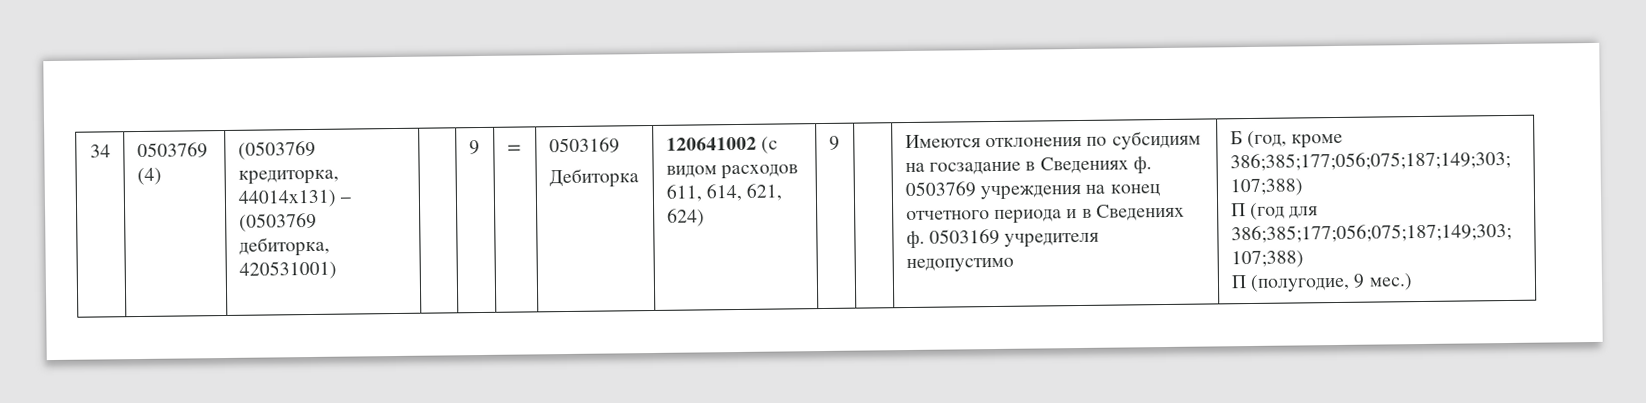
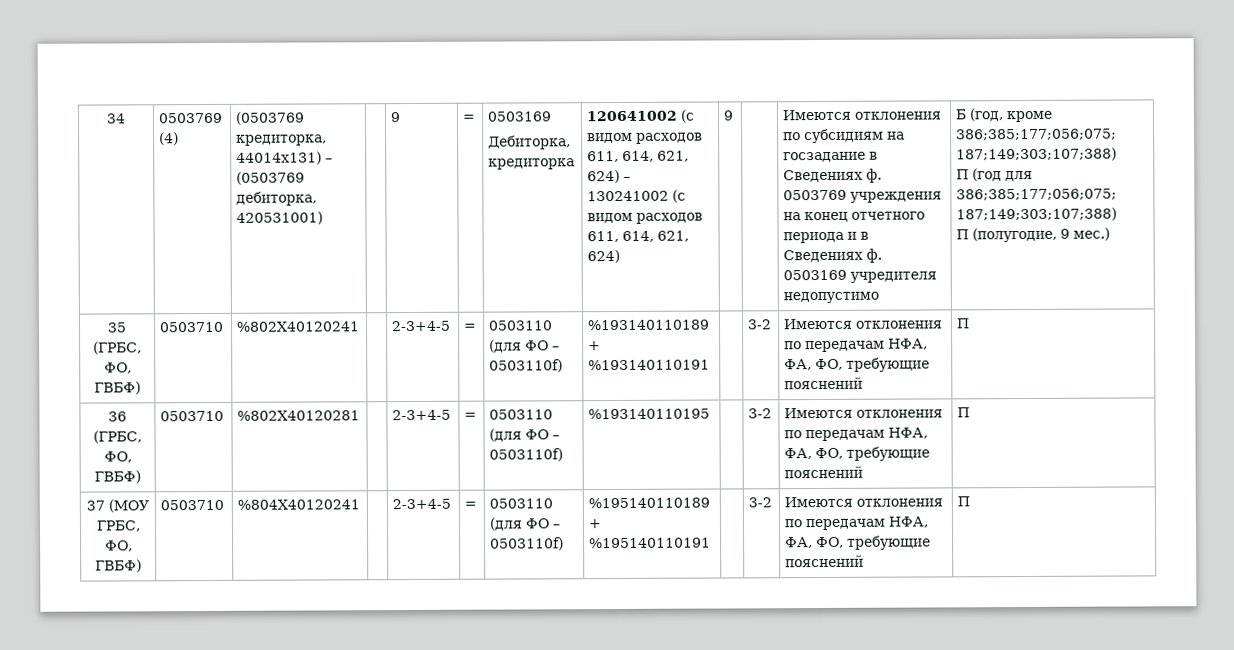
[548,168,639,189] Дебиторка -> [488,135,572,150] [488,158,576,170] Дебиторка, кредиторка
(705, 217) none -> [623,176,632,181] [587,189,687,203] [587,212,704,224] [587,230,690,243] [587,249,621,264] – 130241002 (с видом расходов 611, 614, 621, 624)
(1413, 282) none -> [107,322,127,333] [93,341,142,355] [103,362,132,374] [94,381,141,395] [159,321,225,333] [236,321,361,332] [391,320,452,332] [463,323,478,331] [488,320,554,331] [489,339,561,353] [489,359,564,373] [587,319,711,331] [588,341,602,351] [588,359,711,371] [747,319,773,330] [783,318,944,330] [784,338,929,353] [784,357,931,372] [784,376,864,390] [956,318,971,329] [108,411,127,422] [93,430,142,444] [103,451,132,463] [94,470,141,484] [160,410,225,422] [237,410,361,421] [392,409,452,421] [464,412,478,420] [489,409,554,420] [489,428,561,442] [489,448,564,462] [588,408,711,420] [748,408,773,419] [784,407,944,419] [784,427,929,442] [784,446,931,461] [784,465,864,479] [957,407,971,418] [86,499,149,513] [95,520,141,532] [104,540,133,552] [95,559,142,573] [160,499,225,511] [237,499,361,510] [392,498,452,510] [464,501,478,509] [489,498,554,509] [489,517,561,531] [490,537,565,551] [588,497,711,509] [588,519,602,529] [589,537,712,549] [748,497,773,508] [784,496,944,508] [784,516,929,531] [785,535,932,550] [785,554,865,568] [957,496,971,507] // 35 (ГРБС, ФО, ГВБФ) | 0503710 | %802Х40120241 | | 2-3+4-5 | = | 0503110 (для ФО – 0503110f) | %193140110189 + %193140110191 | | 3-2 | Имеются отклонения по передачам НФА, ФА, ФО, требующие пояснений | П // 36 (ГРБС, ФО, ГВБФ) | 0503710 | %802Х40120281 | | 2-3+4-5 | = | 0503110 (для ФО – 0503110f) | %193140110195 | | 3-2 | Имеются отклонения по передачам НФА, ФА, ФО, требующие пояснений | П // 37 (МОУ ГРБС, ФО, ГВБФ) | 0503710 | %804Х40120241 | | 2-3+4-5 | = | 0503110 (для ФО – 0503110f) | %195140110189 + %195140110191 | | 3-2 | Имеются отклонения по передачам НФА, ФА, ФО, требующие пояснений | П

